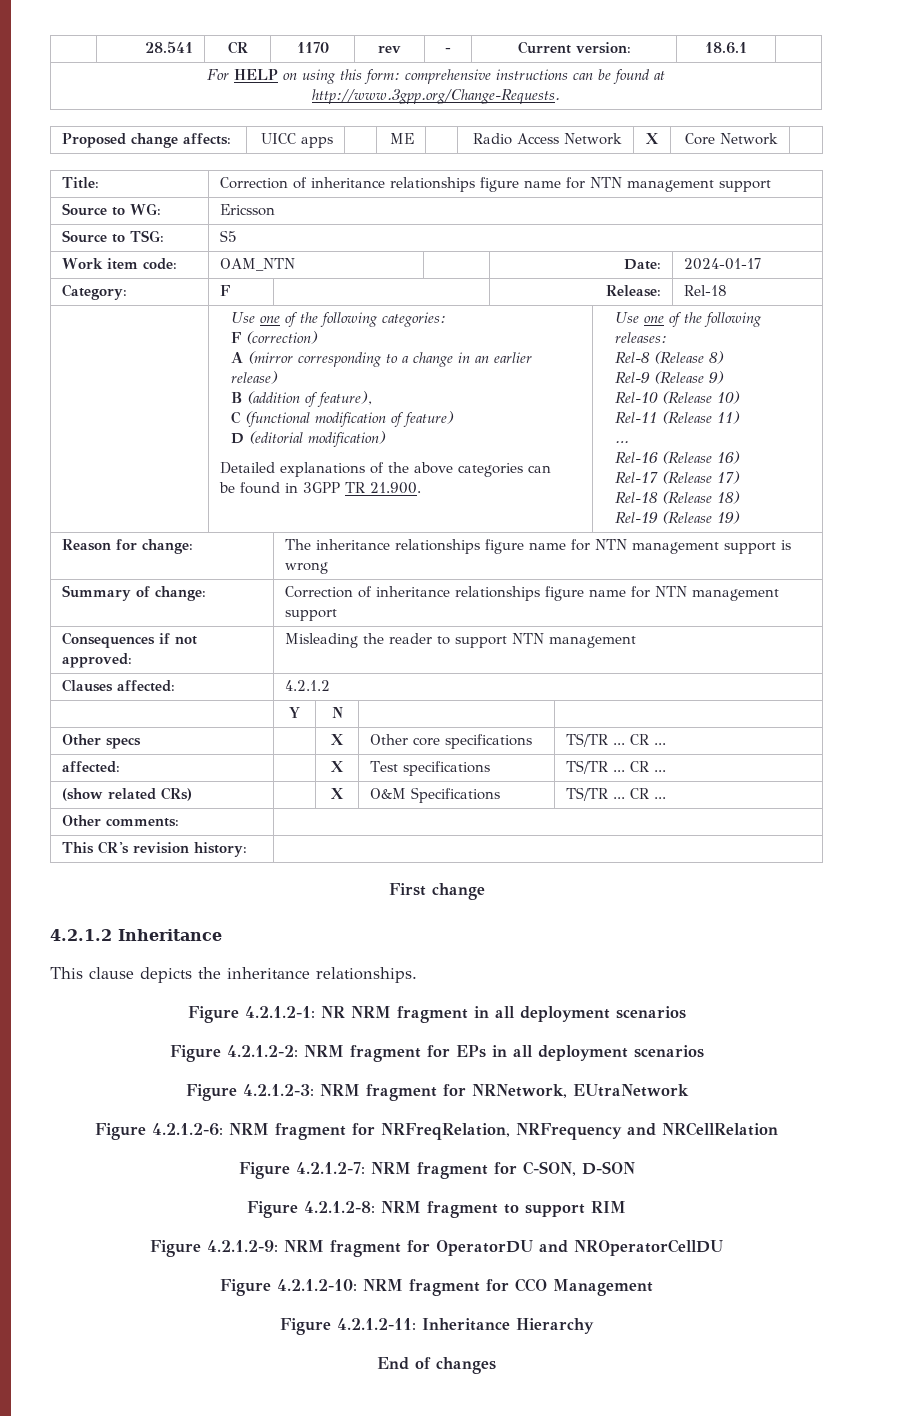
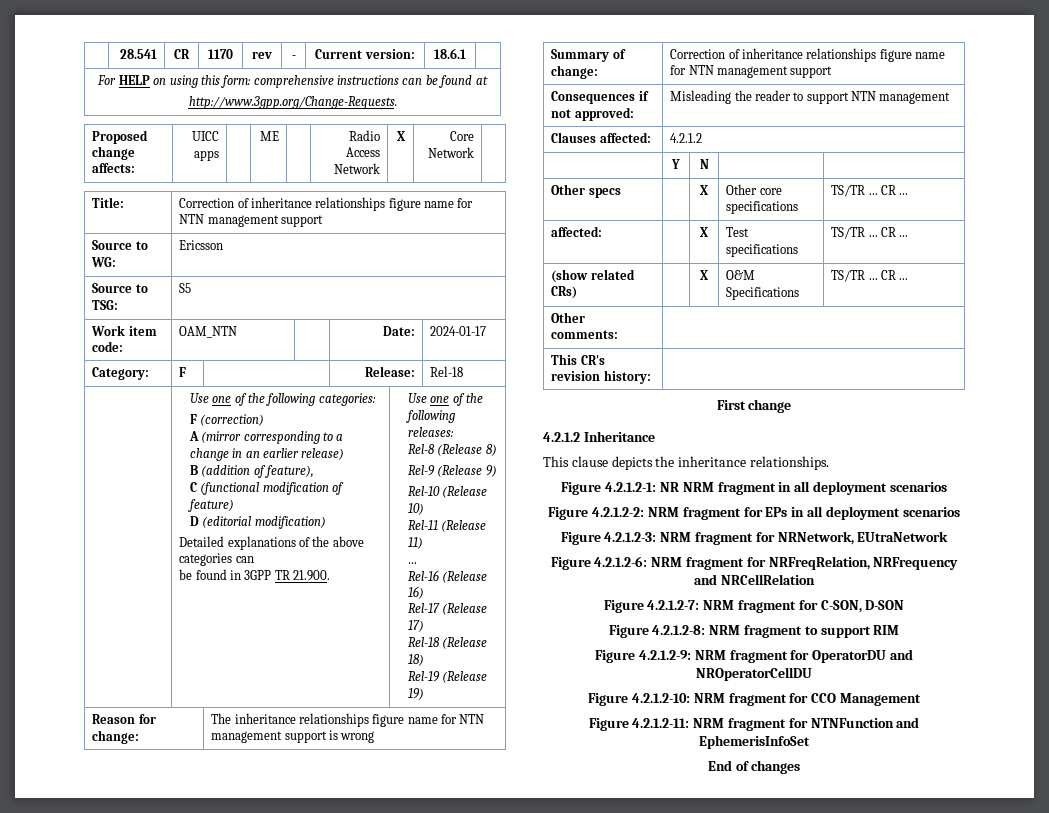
[422,1318,594,1334] Inheritance Hierarchy -> [693,717,920,731] [699,735,810,749] NRM fragment for NTNFunction and EphemerisInfoSet

